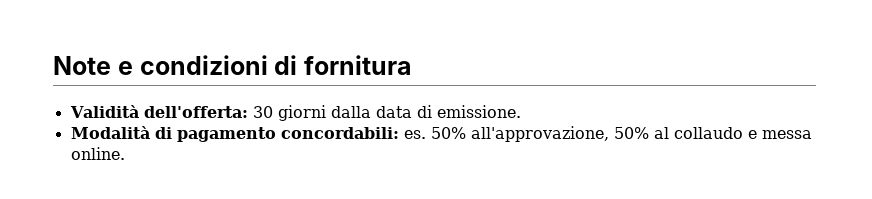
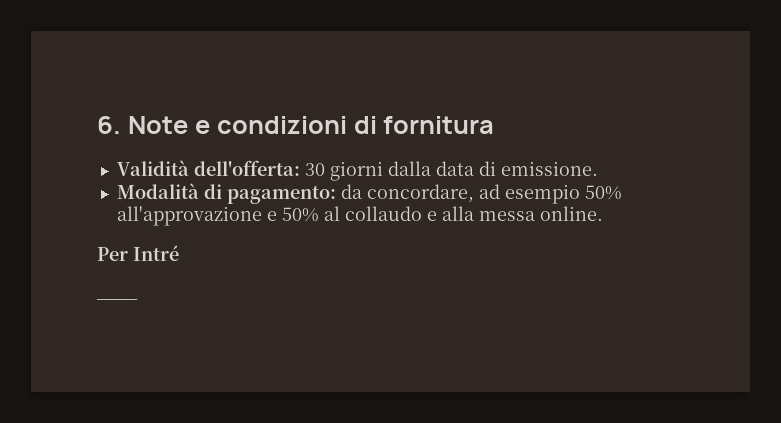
(53, 65) none -> [97,116,121,134] 6.
[176,126,609,142] pagamento concordabili: es. 50% all'approvazione, -> [226,184,622,204] [116,206,277,226] pagamento: da concordare, ad esempio 50% all'approvazione e
(757, 134) none -> [441,206,474,221] alla
(125, 153) none -> [97,245,179,261] [96,299,138,300] // Per Intré // ____

